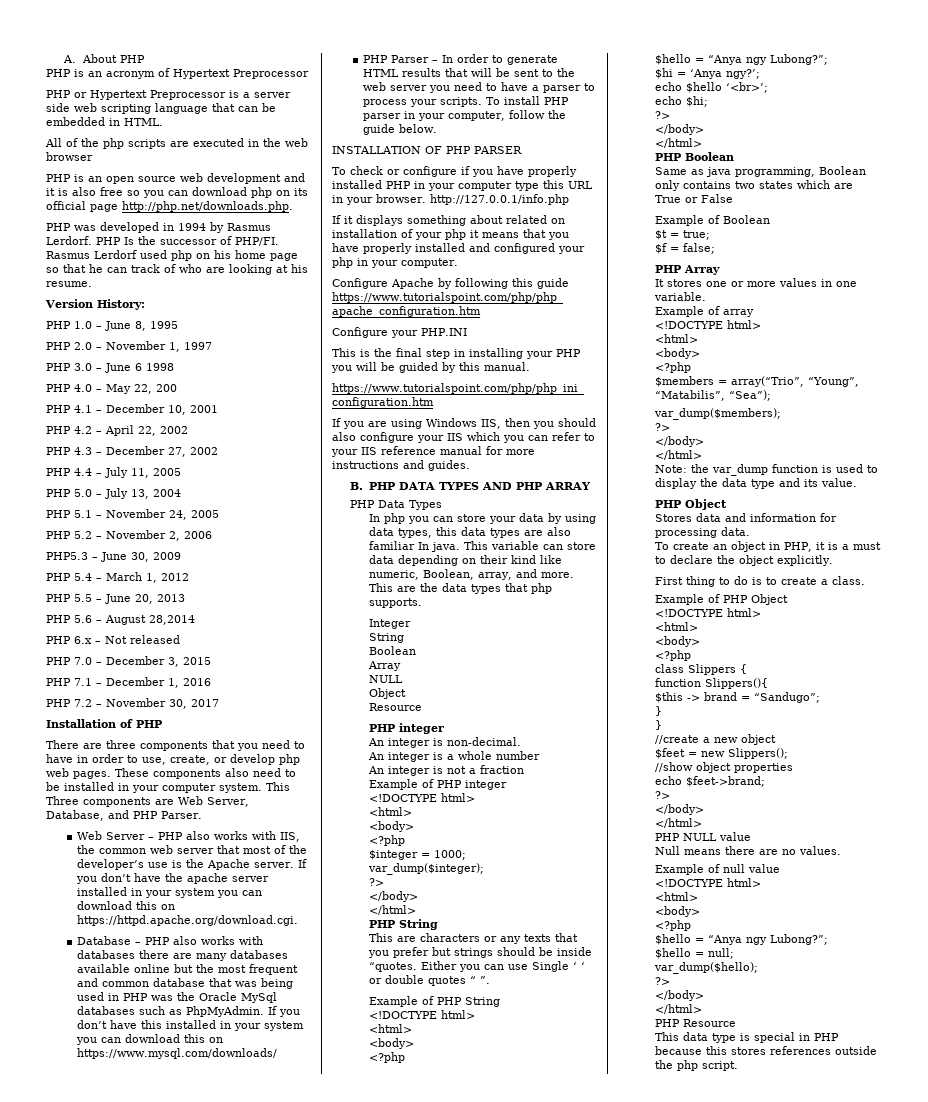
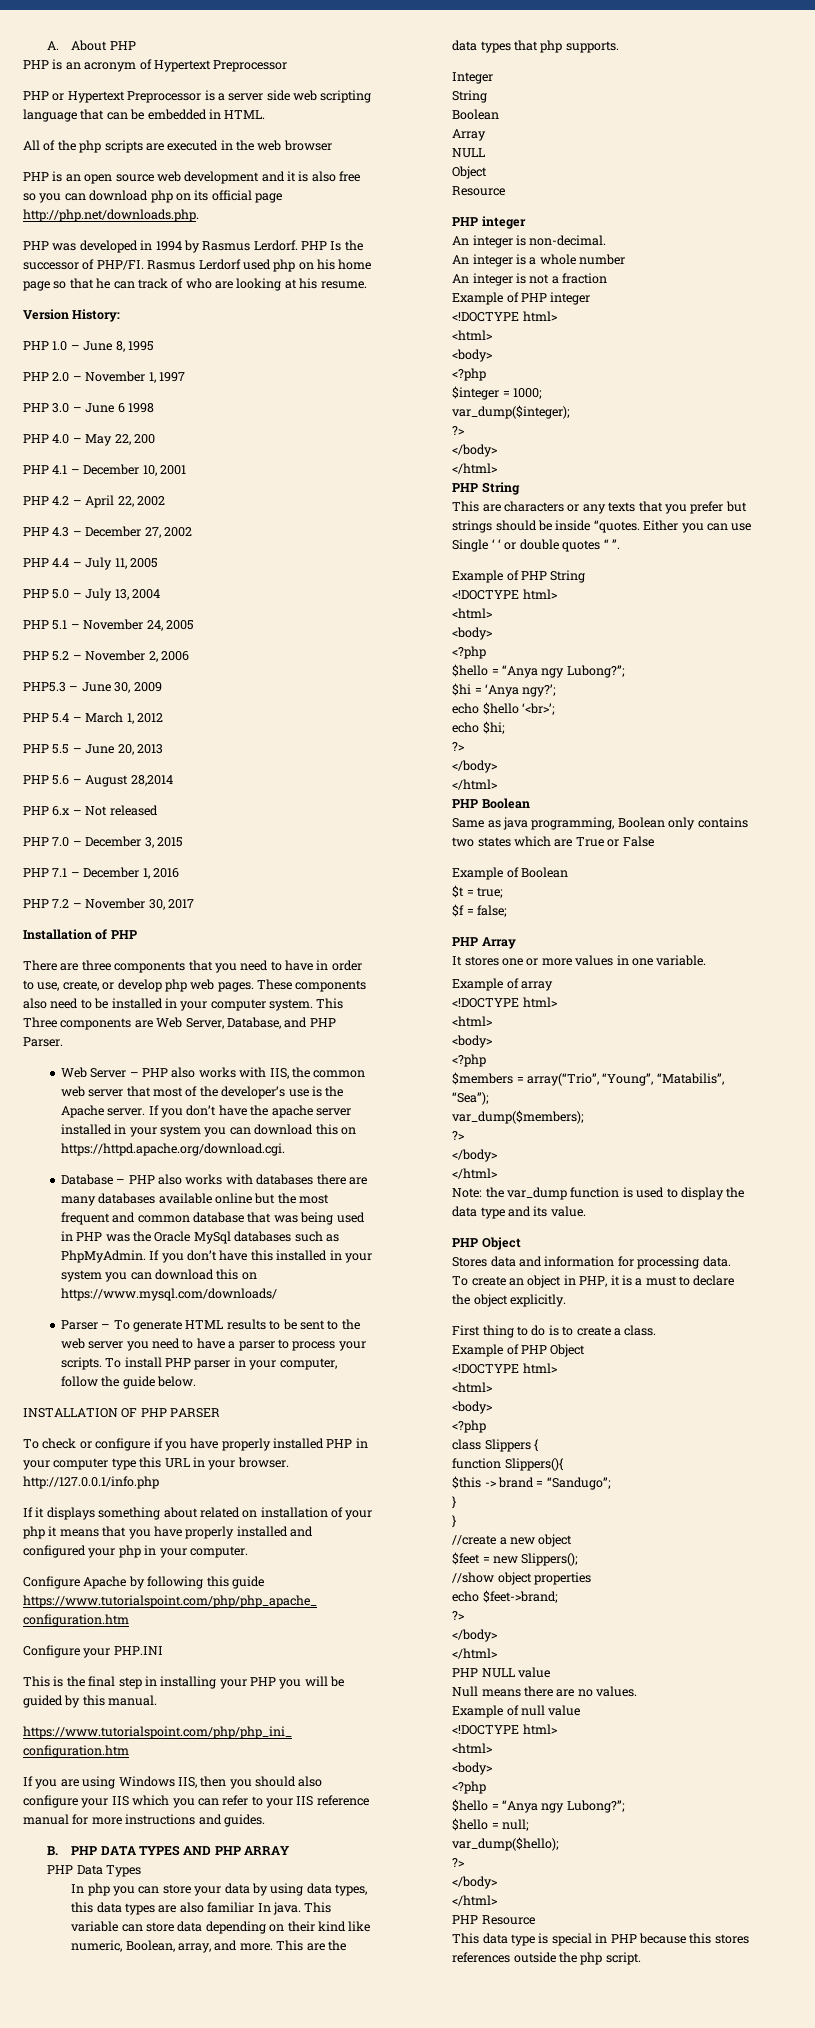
[362,55,388,63] PHP -> (277, 1294) none
[441,54,503,63] In order to -> [113,1320,130,1330] To
[444,68,492,77] that will -> [269,1320,281,1330] to

